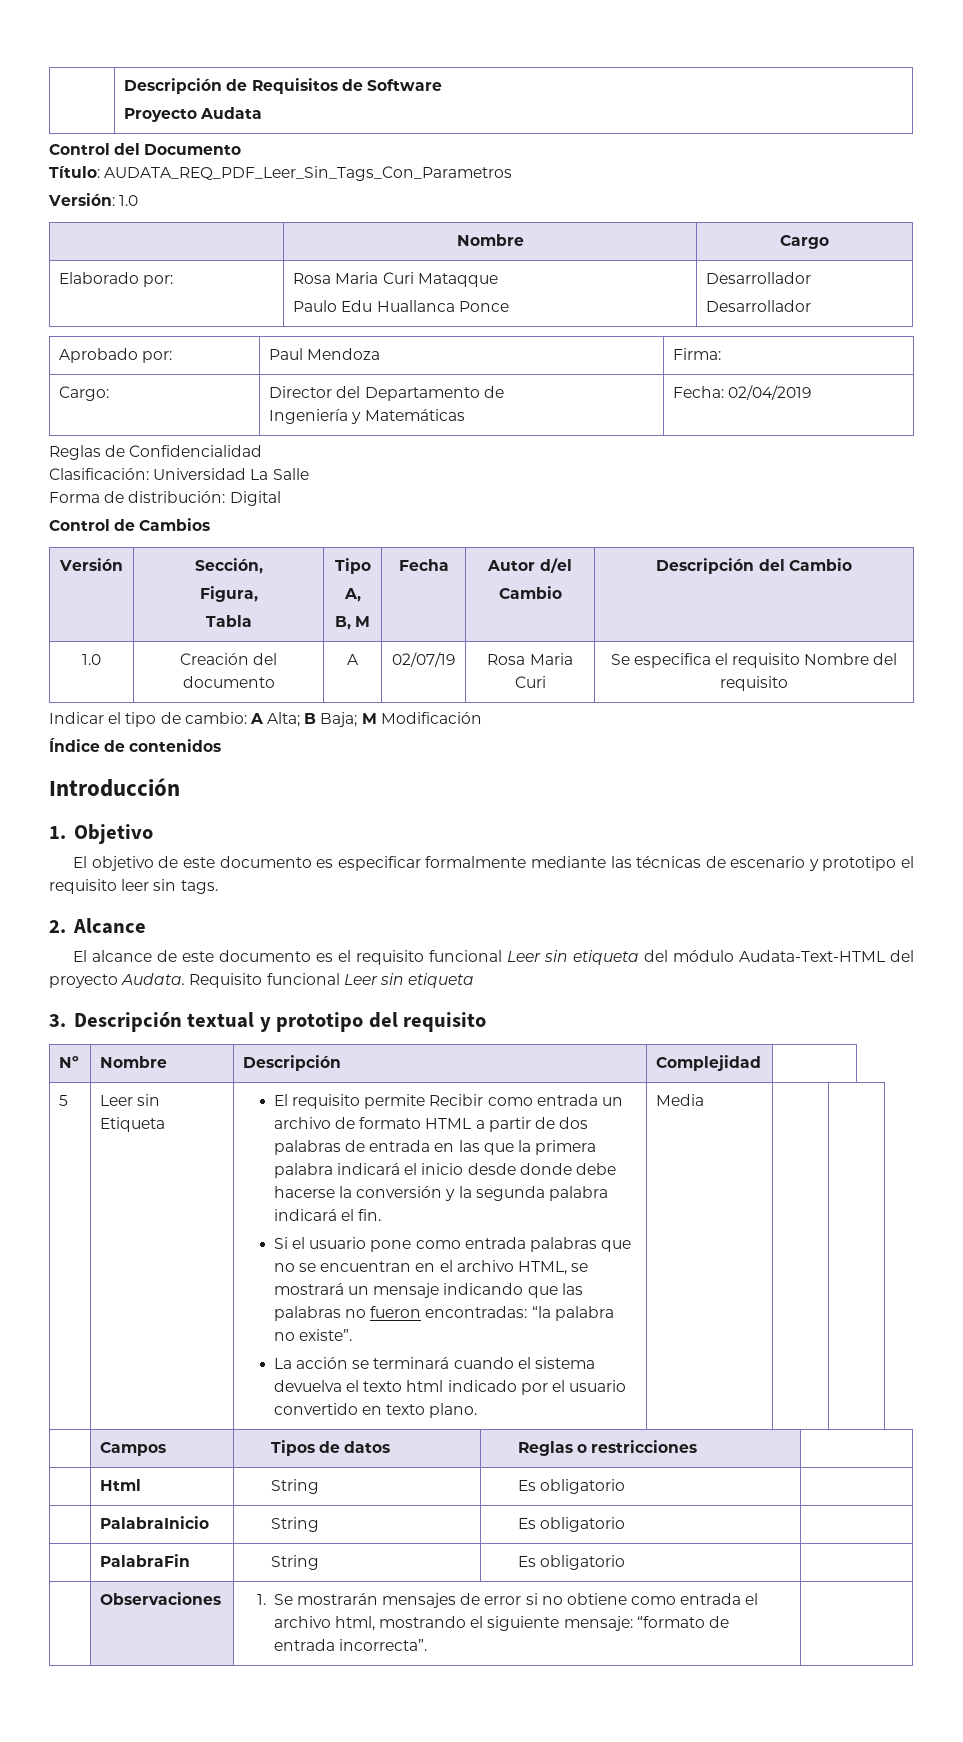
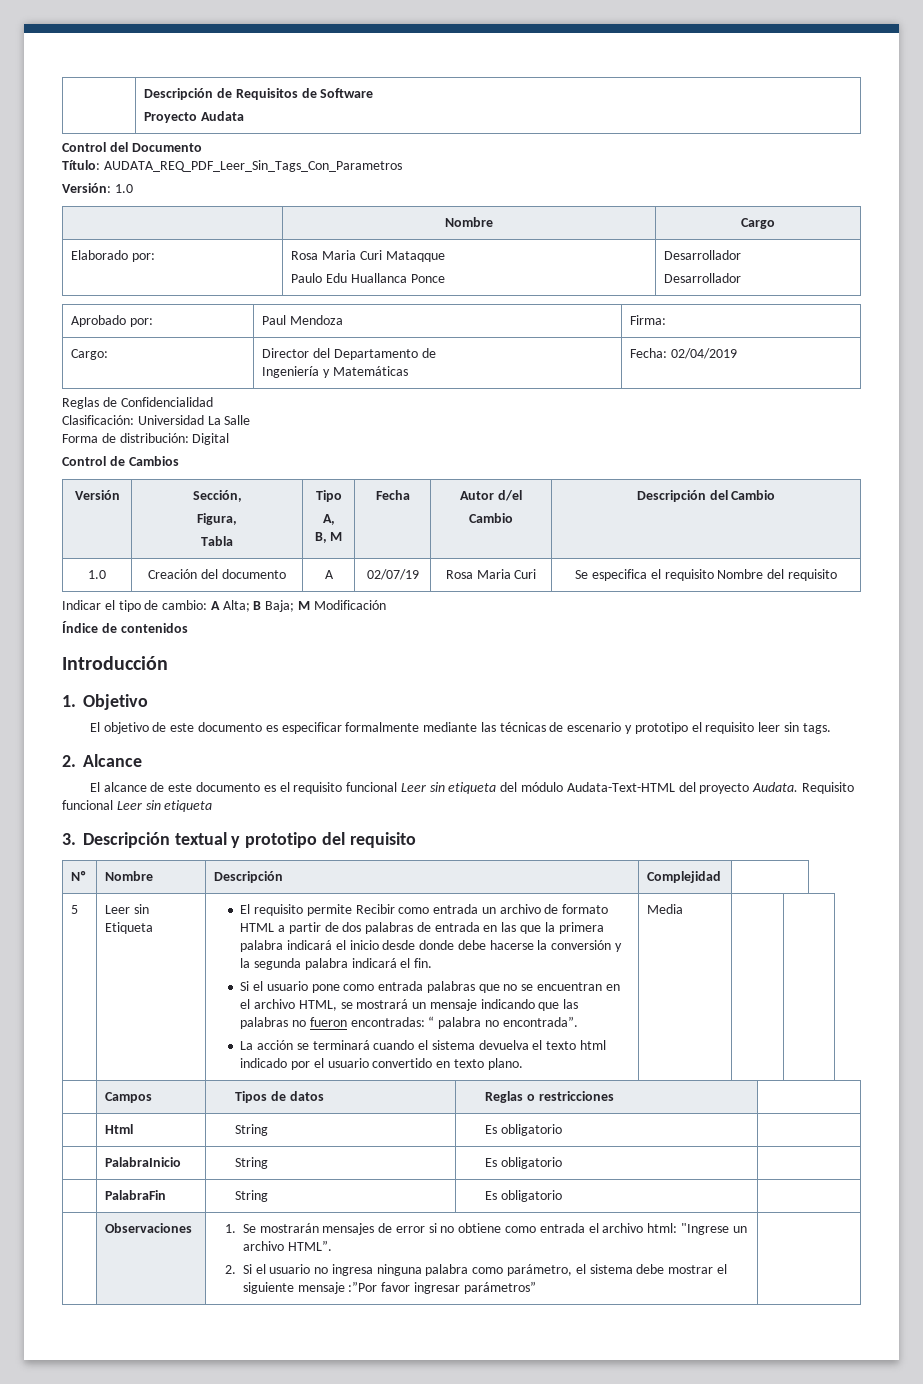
[531,1306,551,1318] “la -> [428,1016,435,1027] “
[299,1329,353,1341] existe”. -> [502,1016,578,1027] encontrada”.
[334,1616,729,1631] [273,1639,427,1651] html, mostrando el siguiente mensaje: “formato de entrada incorrecta”. -> [647,1223,747,1235] [242,1240,332,1251] [224,1264,727,1276] [242,1281,536,1294] html: "Ingrese un archivo HTML”. // 2. Si el usuario no ingresa ninguna palabra como parámetro, el sistema debe mostrar el siguiente mensaje :”Por favor ingresar parámetros”

